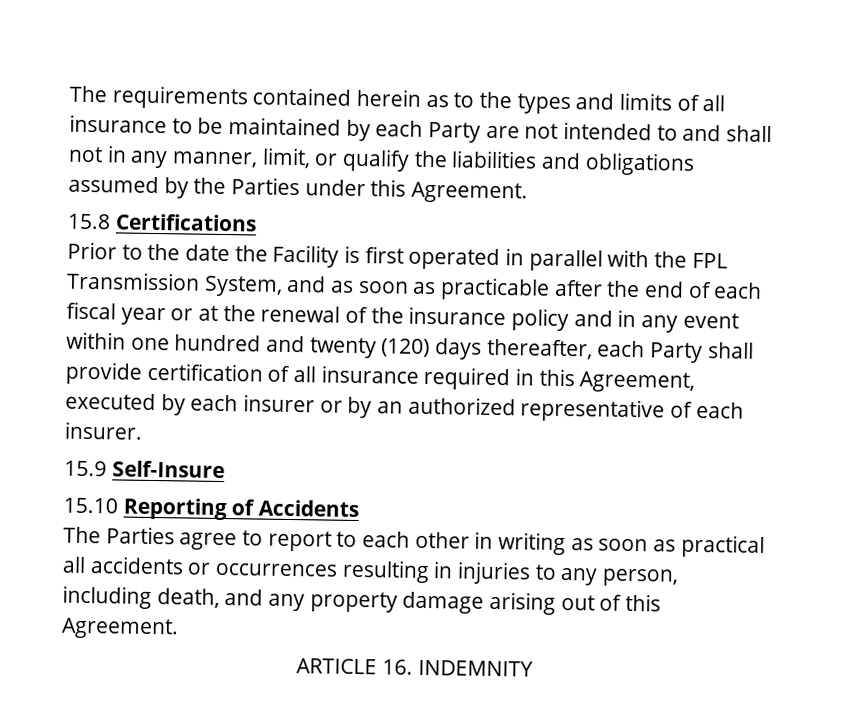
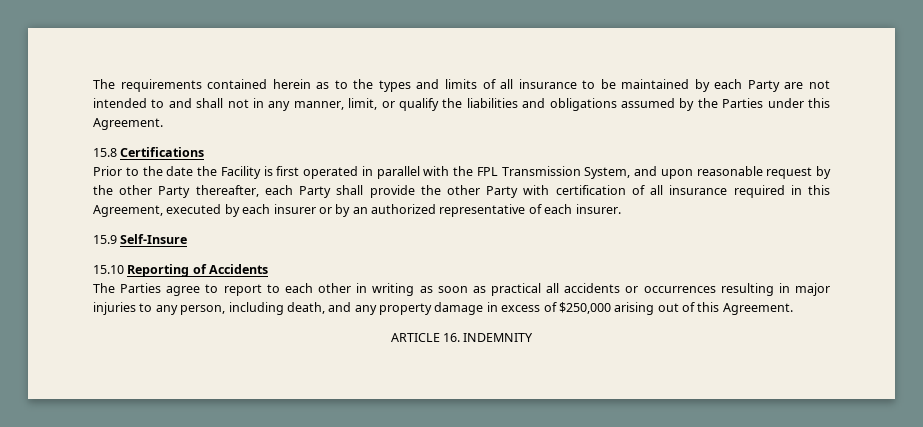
[330,277,763,301] [66,301,739,333] [66,331,483,360] as soon as practicable after the end of each fiscal year or at the renewal of the insurance policy and in any event within one hundred and twenty (120) days -> [660,166,831,179] [93,185,191,198] upon reasonable request by the other Party
(142, 373) none -> [420,185,550,198] the other Party with
(454, 570) none -> [794,283,830,296] major
(485, 602) none -> [486,302,611,314] in excess of $250,000

